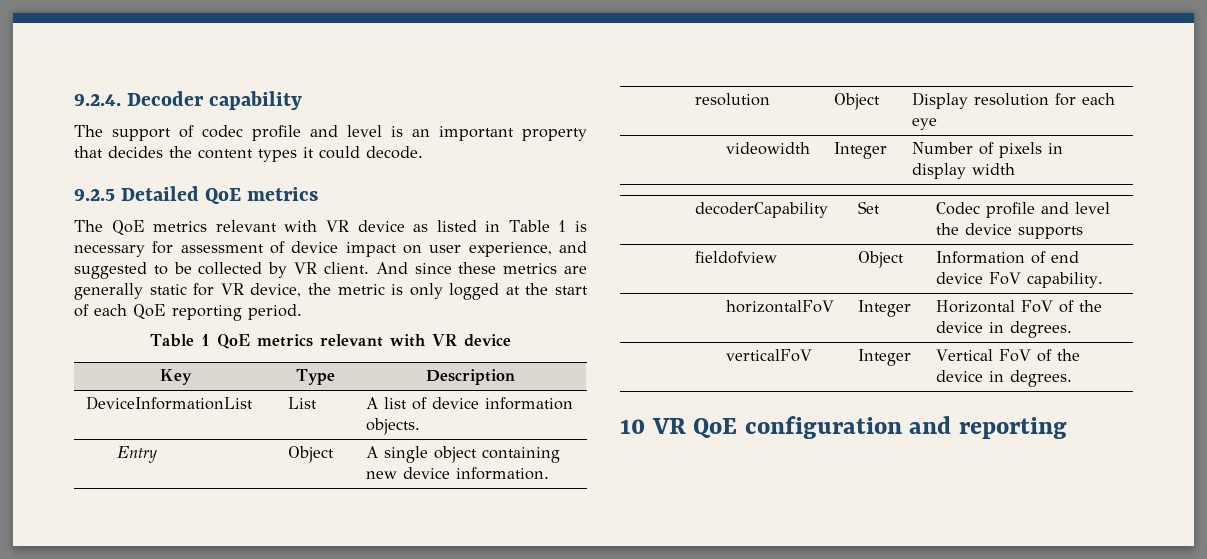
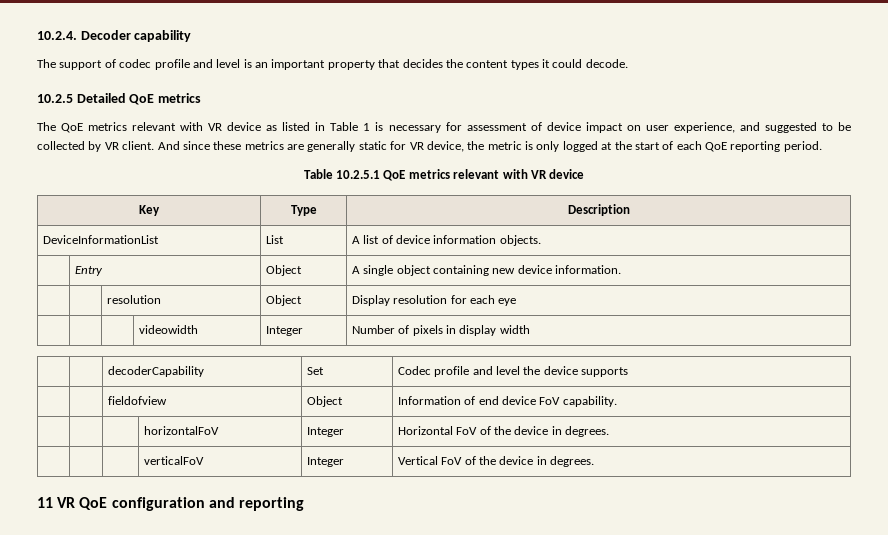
[74,93,121,106] 9.2.4. -> [37,31,77,40] 10.2.4.
[74,188,115,201] 9.2.5 -> [37,94,73,103] 10.2.5
[200,334,210,346] 1 -> [336,170,381,179] 10.2.5.1
[620,419,645,434] 10 -> [37,497,53,508] 11

